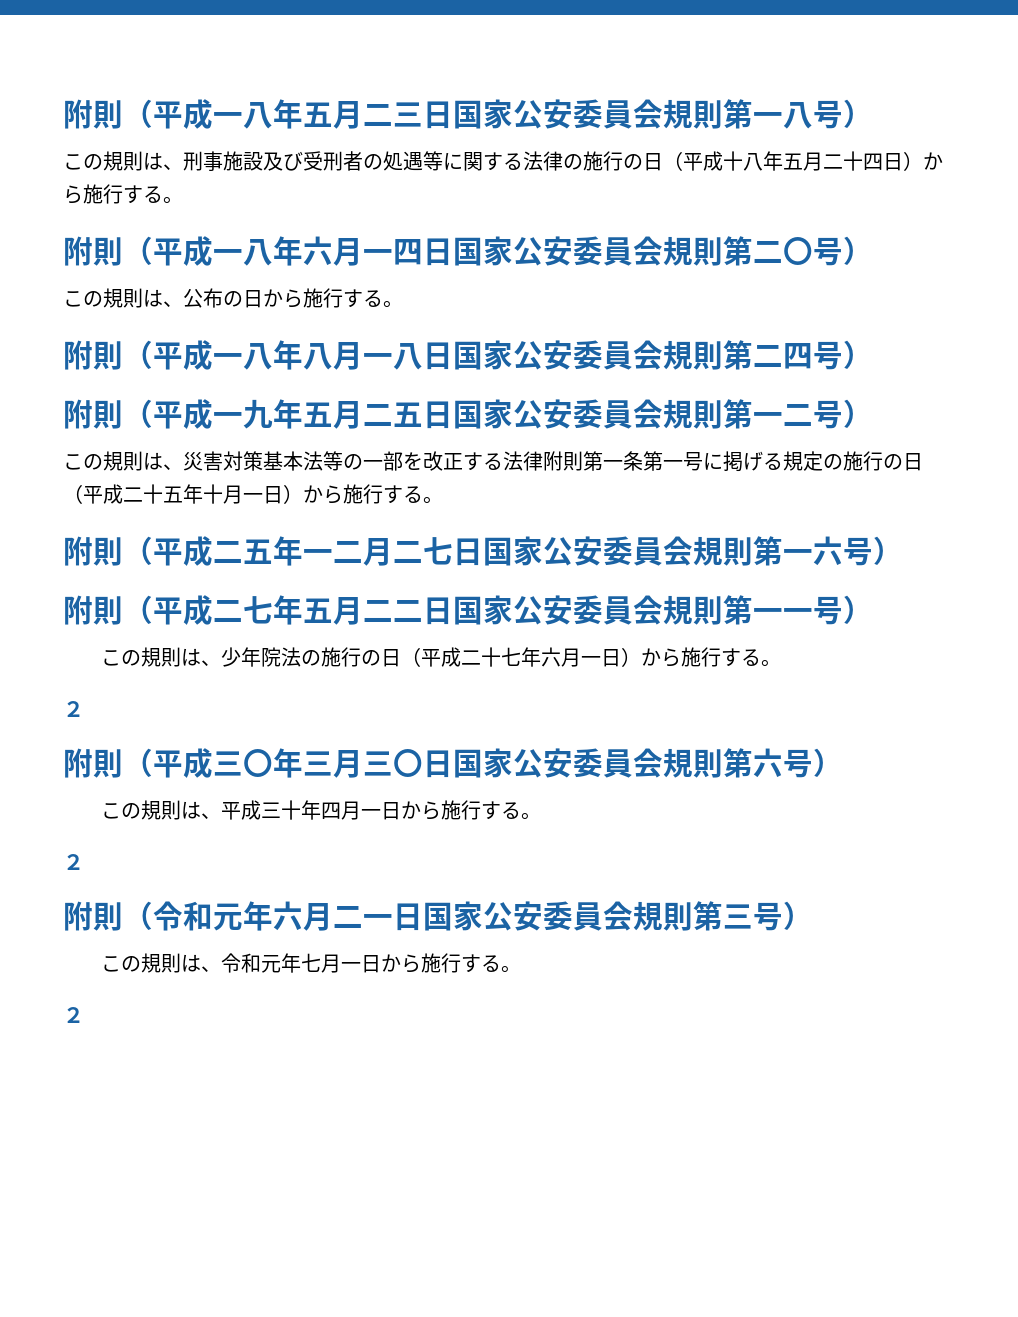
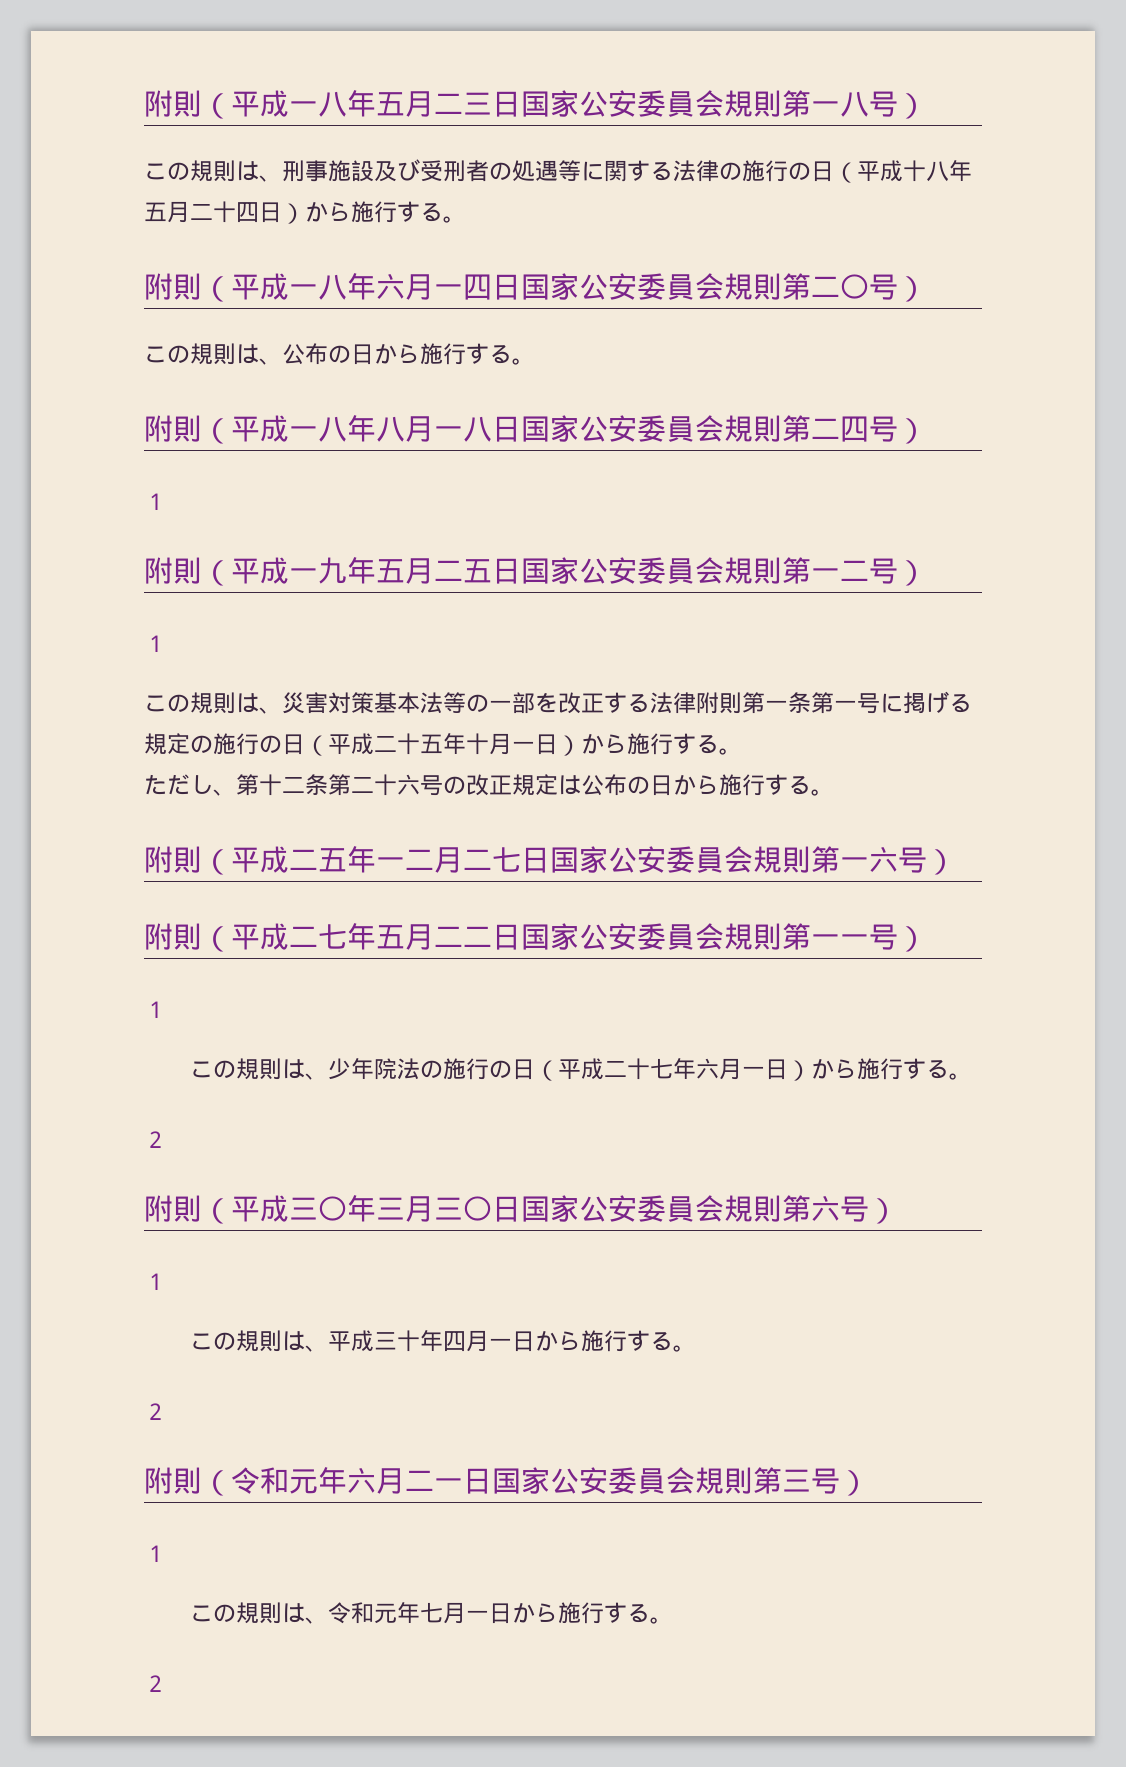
(873, 354) none -> [144,493,167,510] // １
(873, 413) none -> [144,635,167,652] // １
(443, 500) none -> [144,774,834,796] // ただし、第十二条第二十六号の改正規定は公布の日から施行する。
(873, 609) none -> [144,1001,167,1018] // １
(843, 762) none -> [144,1273,167,1290] // １
(813, 915) none -> [144,1545,167,1562] // １

